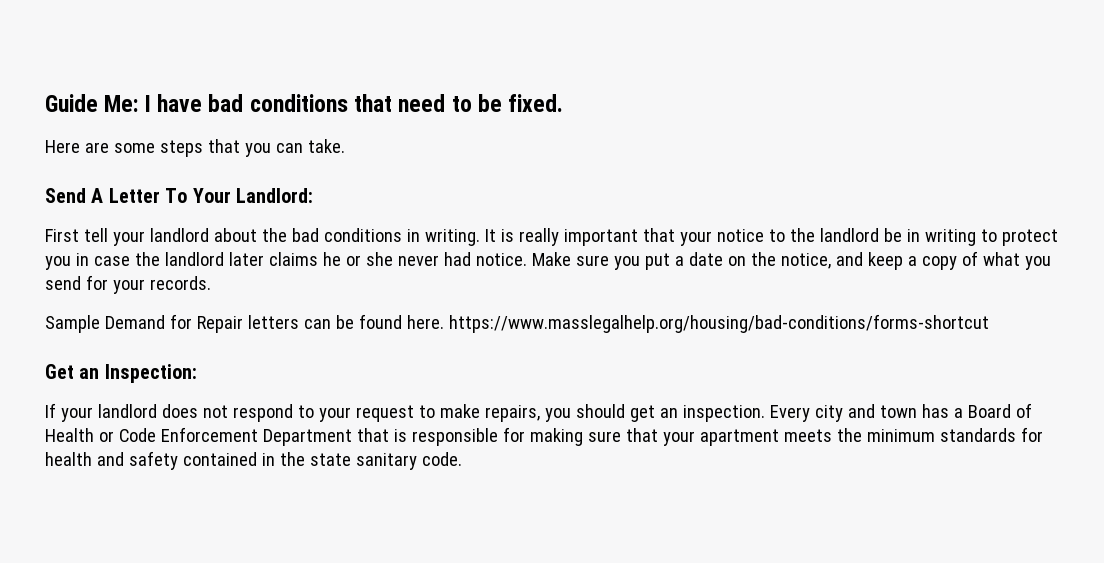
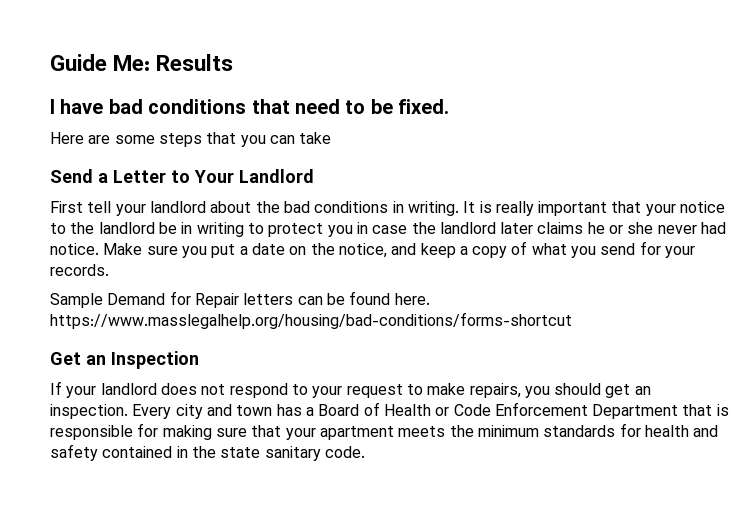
(139, 103) none -> [156,54,234,71] Results //
[307,139,345,153] take. -> [299,132,332,144] take
[91,188,313,203] A Letter To Your Landlord: -> [98,169,314,183] a Letter to Your Landlord
[104,364,197,383] Inspection: -> [111,351,199,369] Inspection

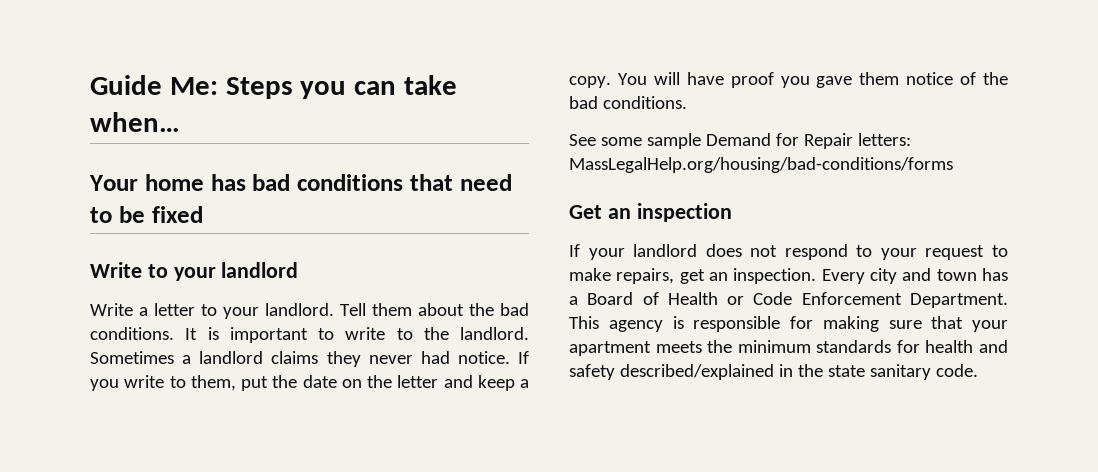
[156,54,234,71] [50,99,104,114] Results // I have -> [225,75,458,99] [90,112,180,132] [89,174,246,191] Steps you can take when… // Your home has
[398,99,450,114] [50,132,332,147] [50,169,314,183] [50,201,726,216] [50,222,727,237] [50,243,248,258] fixed. // Here are some steps that you can take // Send a Letter to Your Landlord // First tell your landlord about the bad conditions in writing. It is really important that your notice to the landlord be in writing to protect you in case the landlord later claims he or she never had notice. Make sure you put a -> [151,206,203,223] [90,262,299,281] [90,303,529,319] [90,327,529,343] [90,351,529,367] [90,375,298,391] fixed // Write to your landlord // Write a letter to your landlord. Tell them about the bad conditions. It is important to write to the landlord. Sometimes a landlord claims they never had notice. If you write to them, put the
[338,243,387,258] notice, -> [397,375,439,388] letter
[472,241,696,258] [50,264,109,276] [50,291,430,308] [50,312,572,329] copy of what you send for your records. // Sample Demand for Repair letters can be found here. https://www.masslegalhelp.org/housing/bad-conditions/forms-shortcut -> [569,72,1008,88] [569,96,687,109] [569,133,911,149] [569,157,953,173] copy. You will have proof you gave them notice of the bad conditions. // See some sample Demand for Repair letters: MassLegalHelp.org/housing/bad-conditions/forms
[111,351,199,369] Inspection -> [636,203,732,222] inspection
[524,383,602,398] you should -> (675, 276) none
[592,404,713,419] Department that -> [910,293,1008,308] [569,316,663,332] Department. This agency
[102,446,173,458] contained -> [619,364,774,380] described/explained

